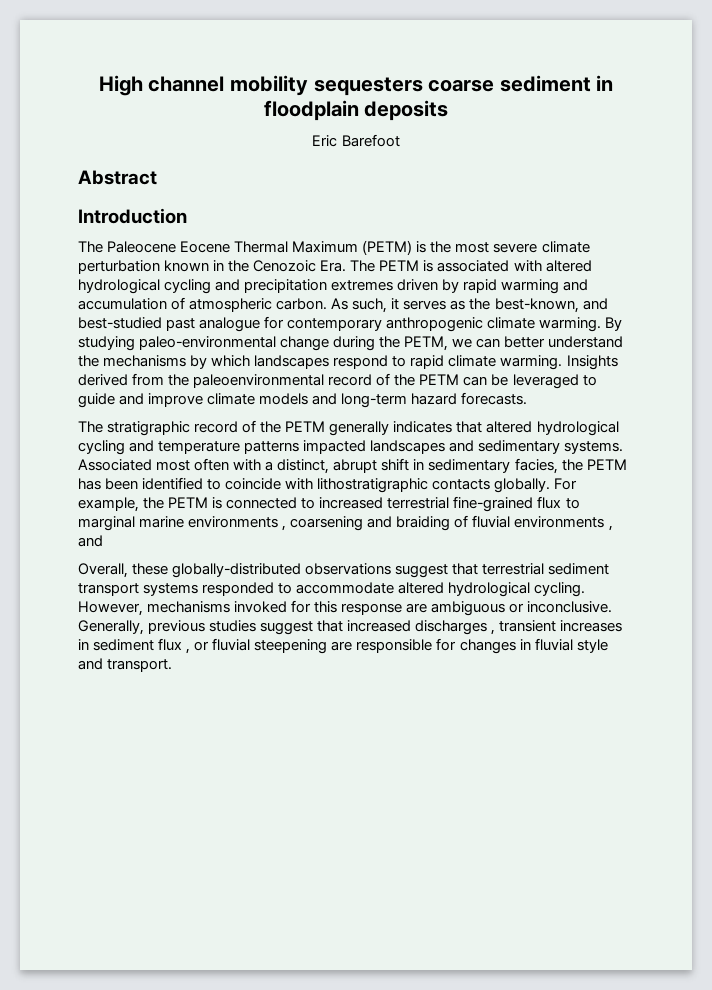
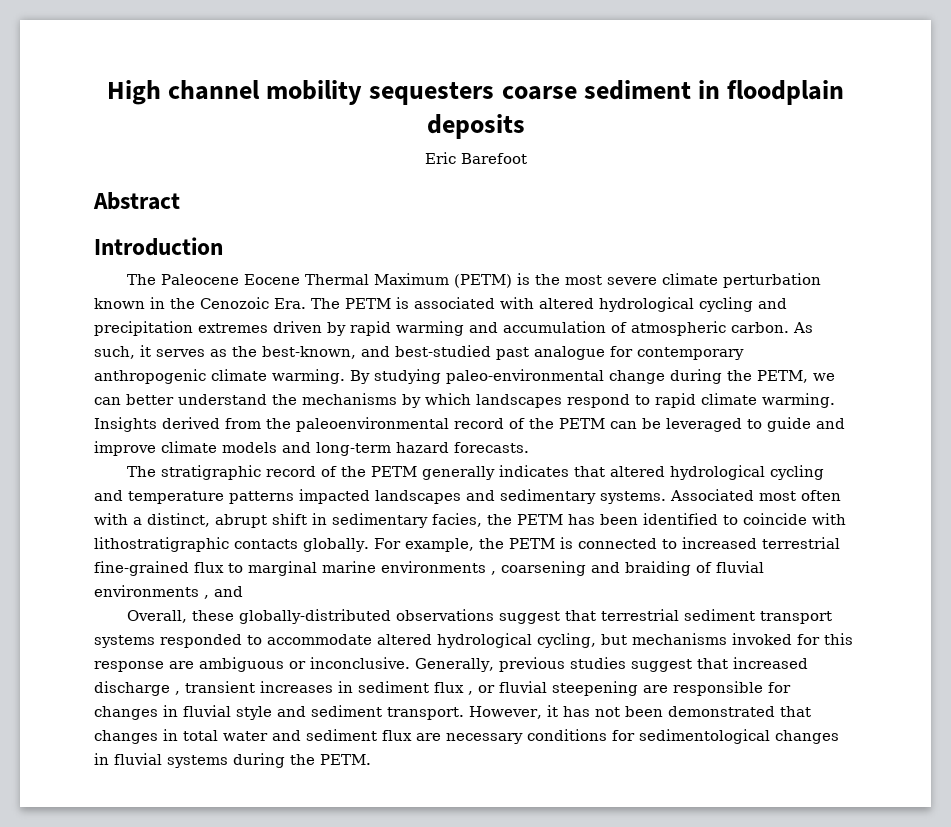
[534,582,586,597] [78,601,143,616] cycling. However, -> [537,633,627,648] cycling, but
[415,620,488,635] discharges -> [94,681,170,696] discharge
[107,659,173,672] transport. -> [311,705,811,720] [94,729,839,744] [94,753,371,768] sediment transport. However, it has not been demonstrated that changes in total water and sediment flux are necessary conditions for sedimentological changes in fluvial systems during the PETM.

